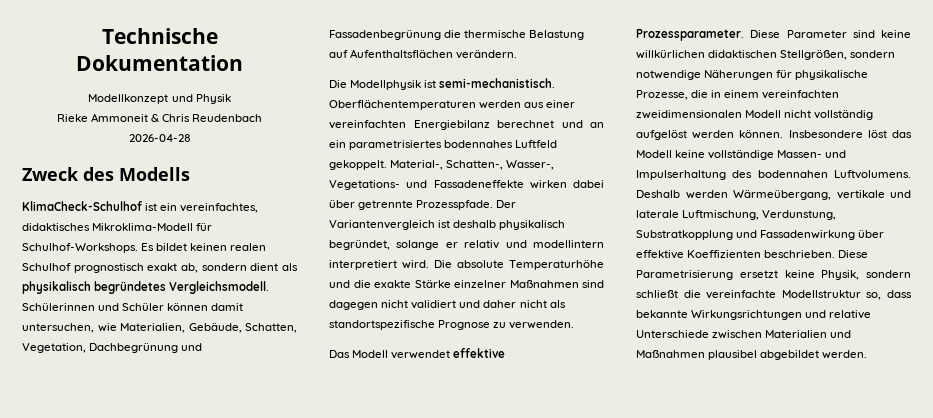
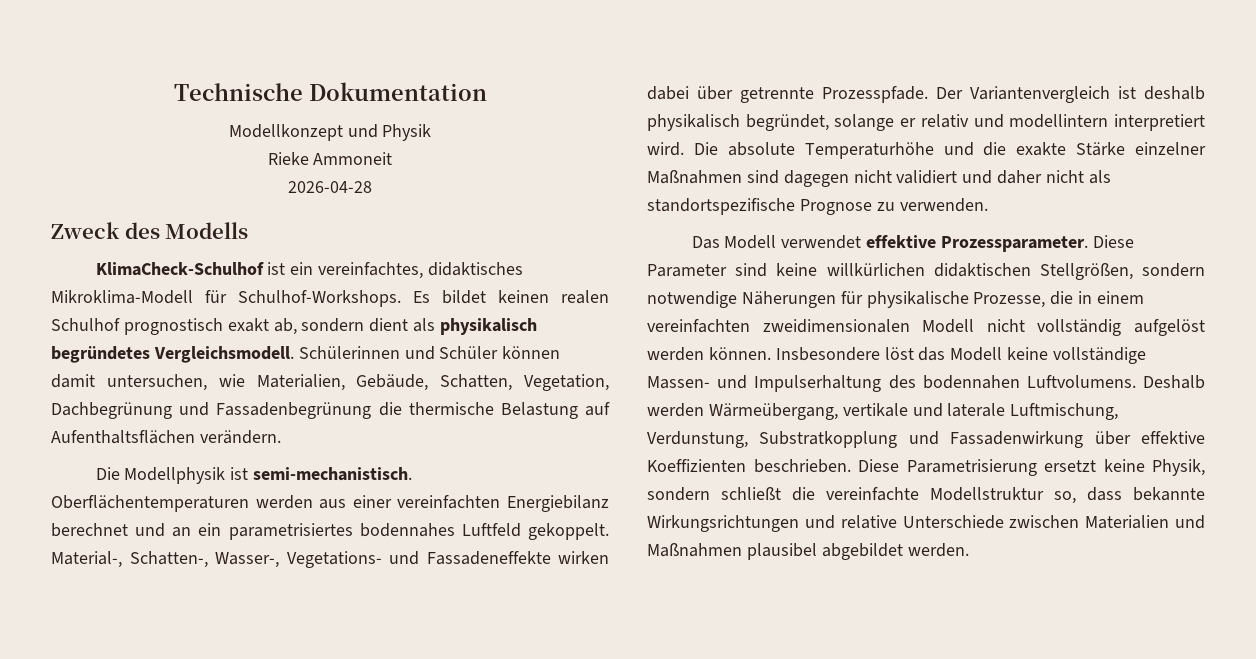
[151,114,263,122] & Chris Reudenbach -> (393, 158) none

